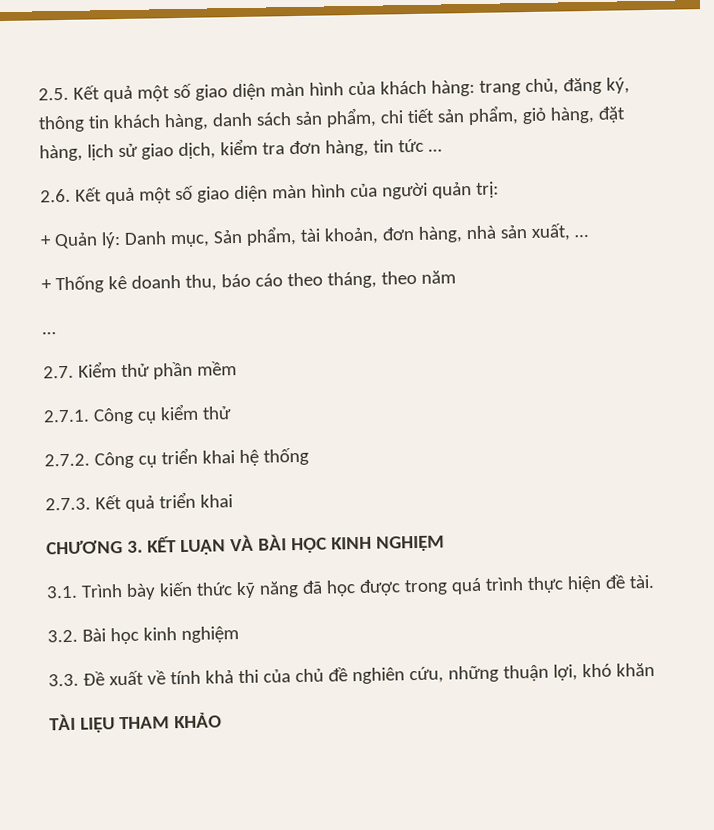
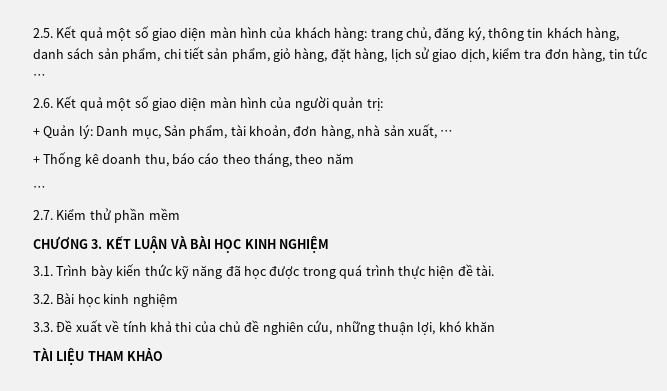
[43,403,232,425] [44,447,309,469] [45,491,233,512] // 2.7.1. Công cụ kiểm thử // 2.7.2. Công cụ triển khai hệ thống // 2.7.3. Kết quả triển khai -> (180, 214) none

